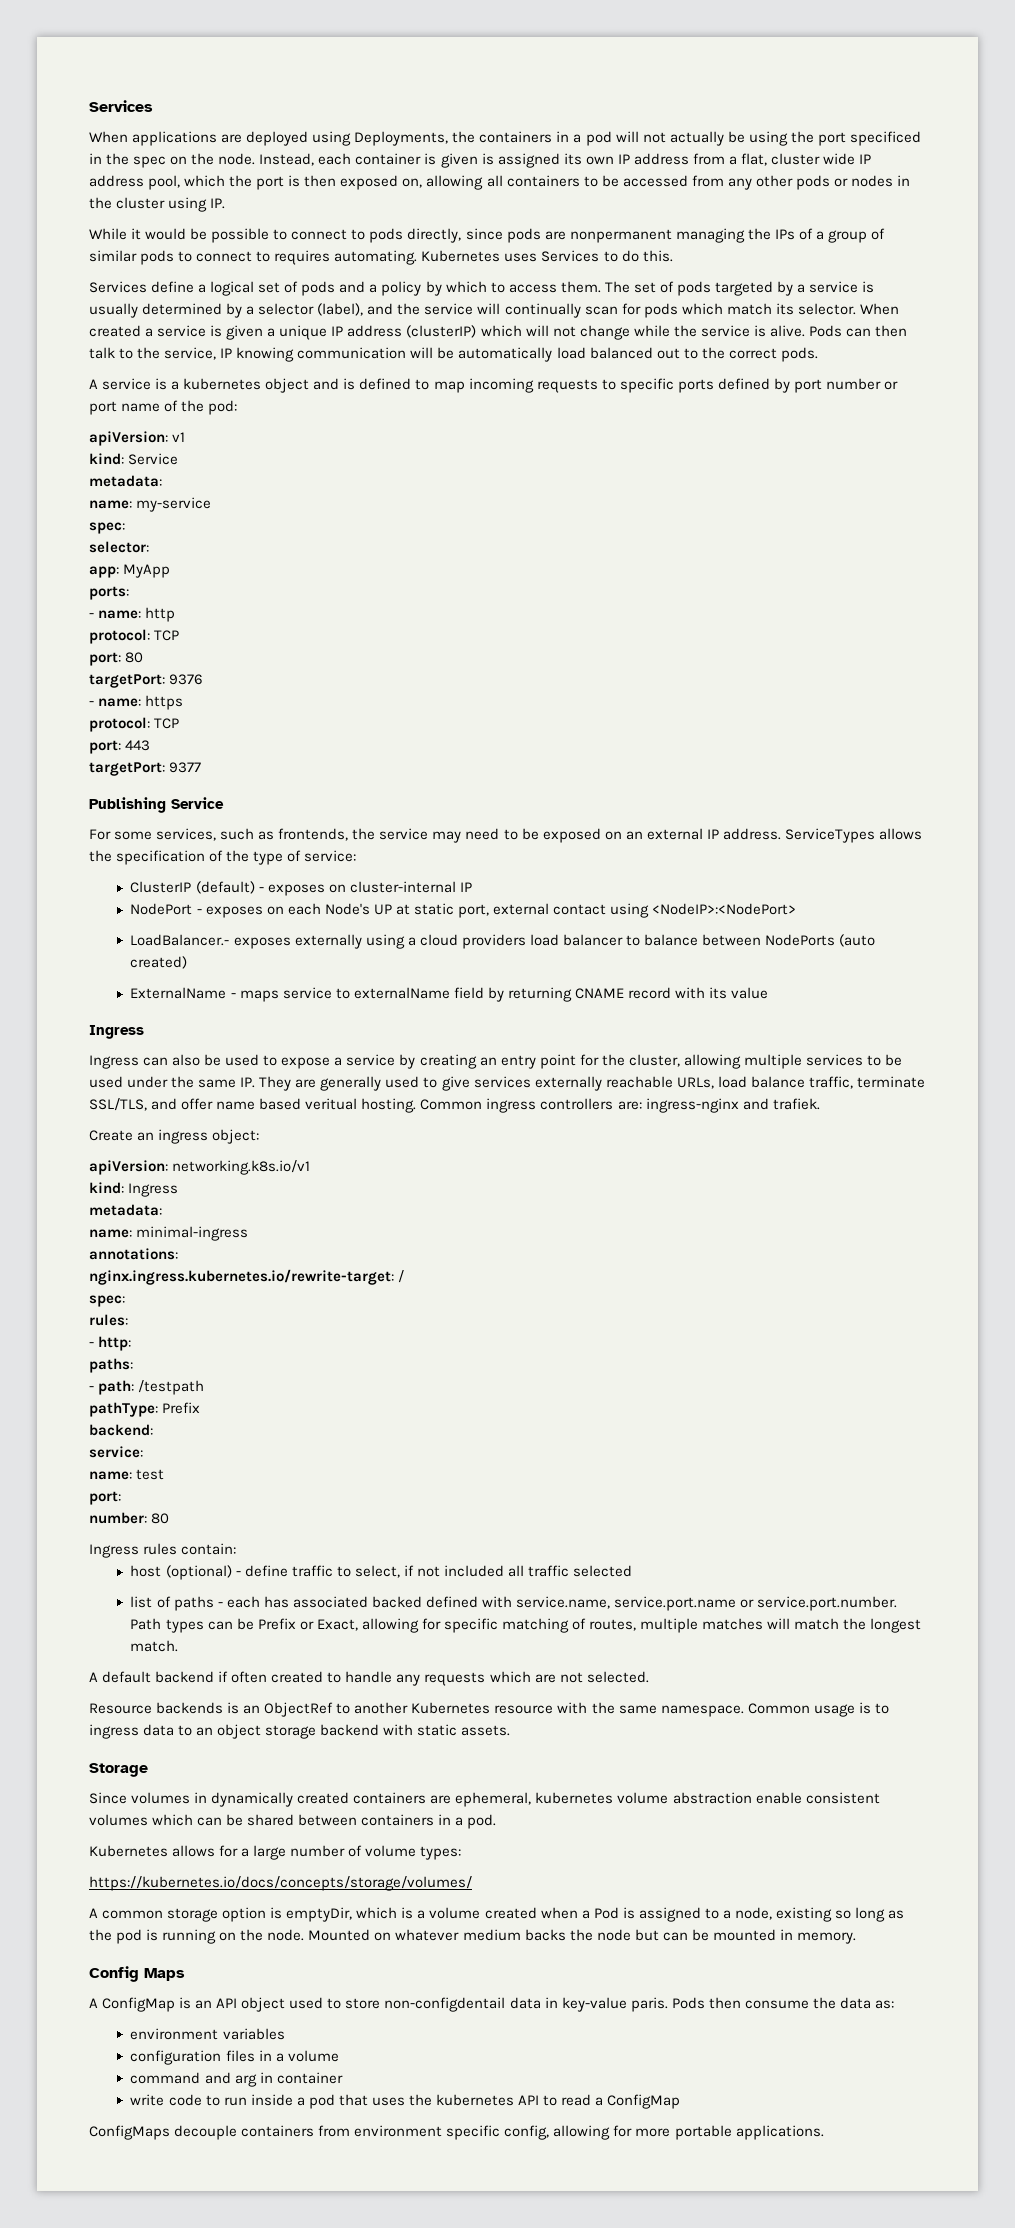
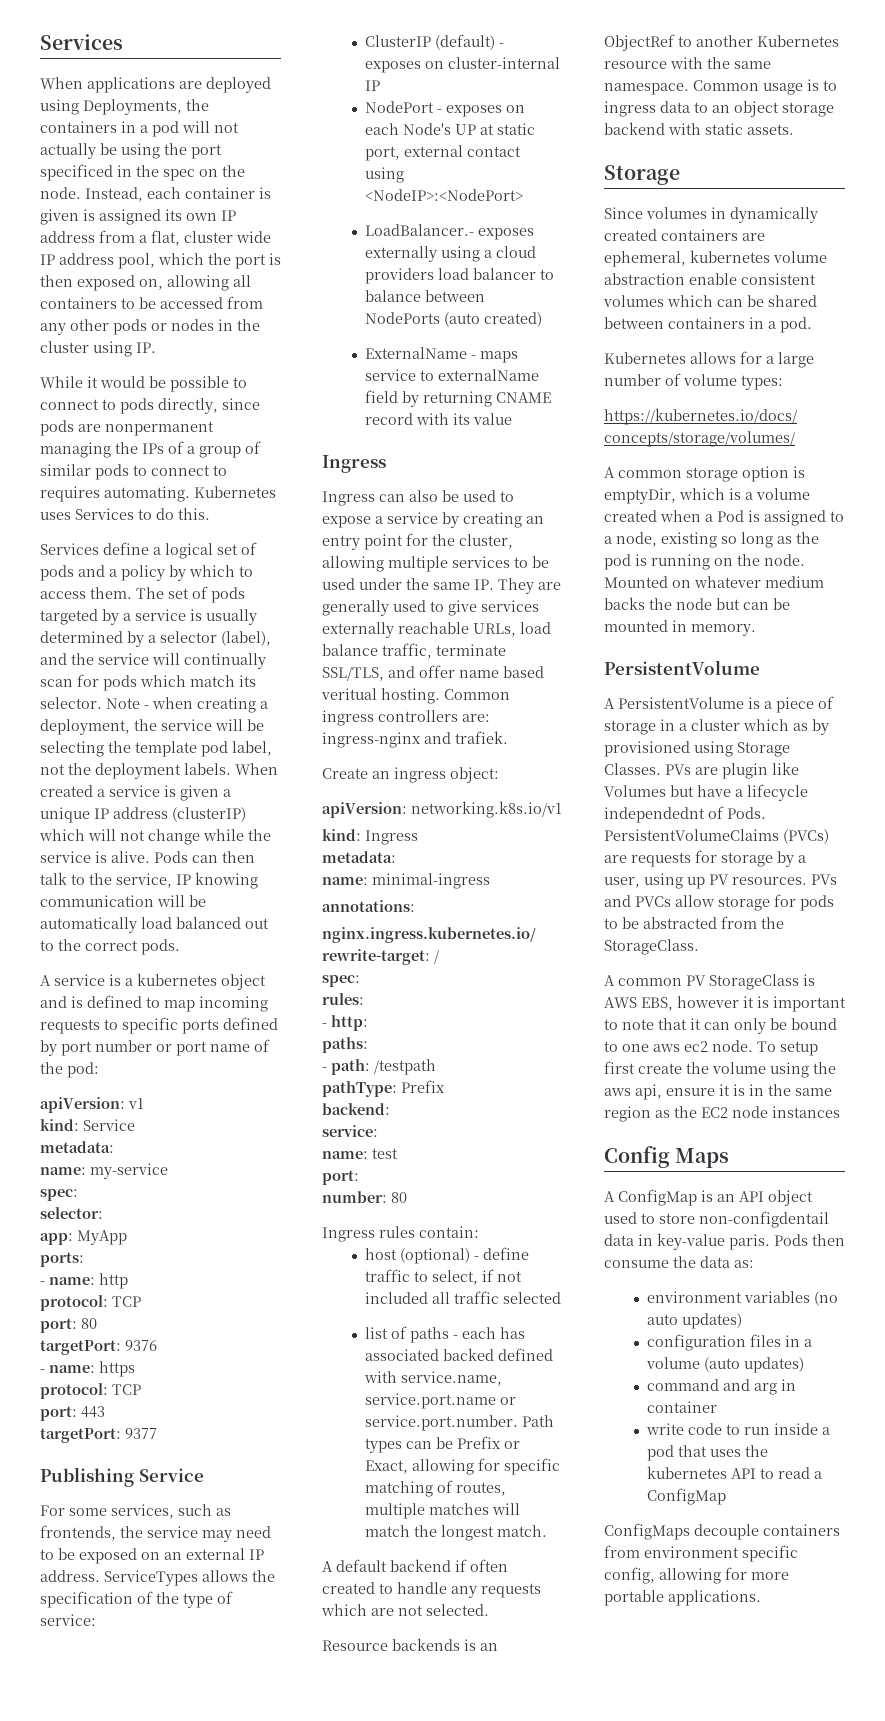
(856, 309) none -> [106,697,268,713] [40,719,264,735] [40,741,272,757] [40,763,231,779] Note - when creating a deployment, the service will be selecting the template pod label, not the deployment labels.
(856, 1938) none -> [604,660,760,675] [604,696,834,713] [604,719,829,735] [604,741,790,757] [604,762,799,779] [604,784,808,801] [604,806,766,823] [604,829,829,844] [604,850,806,867] [604,873,837,889] [604,894,834,911] [604,916,784,929] [604,939,699,955] [604,974,815,990] [604,996,846,1012] [604,1018,837,1034] [604,1040,818,1056] [604,1061,836,1078] [604,1084,832,1100] [604,1106,840,1122] // PersistentVolume // A PersistentVolume is a piece of storage in a cluster which as by provisioned using Storage Classes. PVs are plugin like Volumes but have a lifecycle independednt of Pods. PersistentVolumeClaims (PVCs) are requests for storage by a user, using up PV resources. PVs and PVCs allow storage for pods to be abstracted from the StorageClass. // A common PV StorageClass is AWS EBS, however it is important to note that it can only be bound to one aws ec2 node. To setup first create the volume using the aws api, ensure it is in the same region as the EC2 node instances
(285, 2034) none -> [814,1291,839,1306] [647,1313,743,1329] (no auto updates)
(339, 2056) none -> [704,1357,805,1373] (auto updates)

